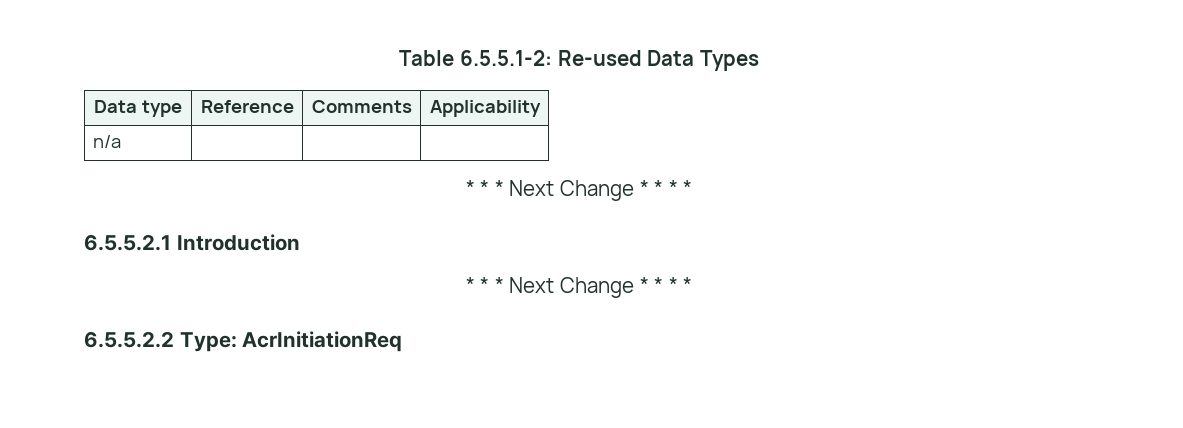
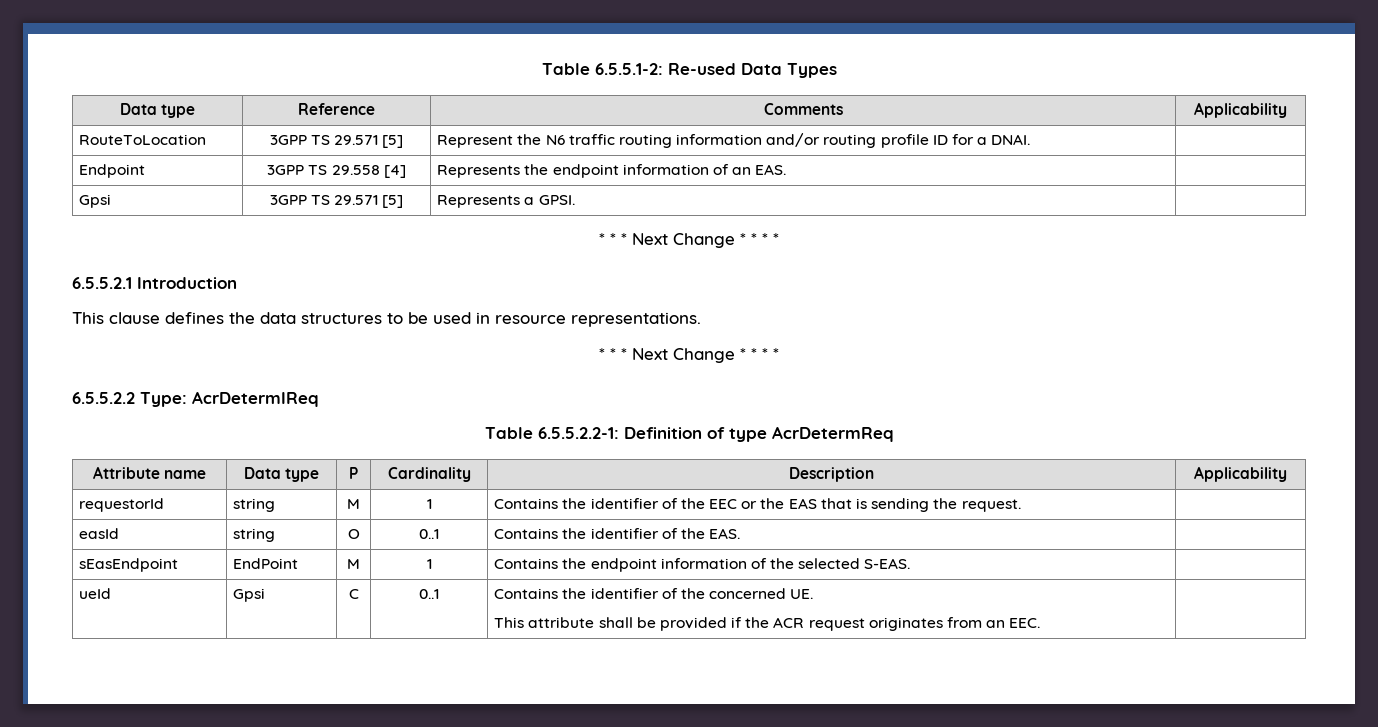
[92,135,121,148] n/a | | -> [79,134,207,145] [269,135,404,148] [437,133,1031,148] [79,164,146,178] [267,165,406,178] [437,164,787,178] [79,194,112,208] [269,195,404,208] [437,195,575,208] RouteToLocation | 3GPP TS 29.571 [5] | Represent the N6 traffic routing information and/or routing profile ID for a DNAI. | // Endpoint | 3GPP TS 29.558 [4] | Represents the endpoint information of an EAS. | // Gpsi | 3GPP TS 29.571 [5] | Represents a GPSI.
(300, 242) none -> [72,312,701,327] // This clause defines the data structures to be used in resource representations.
[242,331,403,352] AcrInitiationReq -> [192,391,319,407] [484,426,894,442] [92,466,207,479] [243,467,320,482] [349,467,358,479] [387,467,471,482] [789,467,874,482] [1194,466,1287,482] [79,498,165,512] [233,498,276,512] [347,499,360,509] [426,499,432,509] [494,498,1021,512] [79,528,120,539] [233,528,276,542] [347,529,360,539] [419,529,439,539] [494,528,741,539] [79,558,179,572] [233,558,299,569] [347,559,360,569] [426,559,432,569] [494,558,911,572] [79,588,112,599] [233,588,266,602] [348,589,359,599] [419,589,439,599] [494,588,814,599] [494,617,1041,631] AcrDetermIReq // Table 6.5.5.2.2-1: Definition of type AcrDetermReq // Attribute name | Data type | P | Cardinality | Description | Applicability // requestorId | string | M | 1 | Contains the identifier of the EEC or the EAS that is sending the request. | // easId | string | O | 0..1 | Contains the identifier of the EAS. | // sEasEndpoint | EndPoint | M | 1 | Contains the endpoint information of the selected S-EAS. | // ueId | Gpsi | C | 0..1 | Contains the identifier of the concerned UE. // This attribute shall be provided if the ACR request originates from an EEC. |

